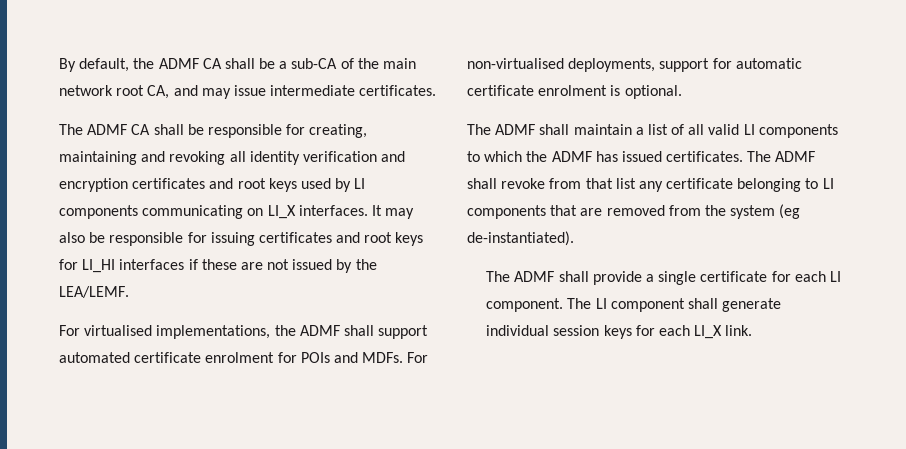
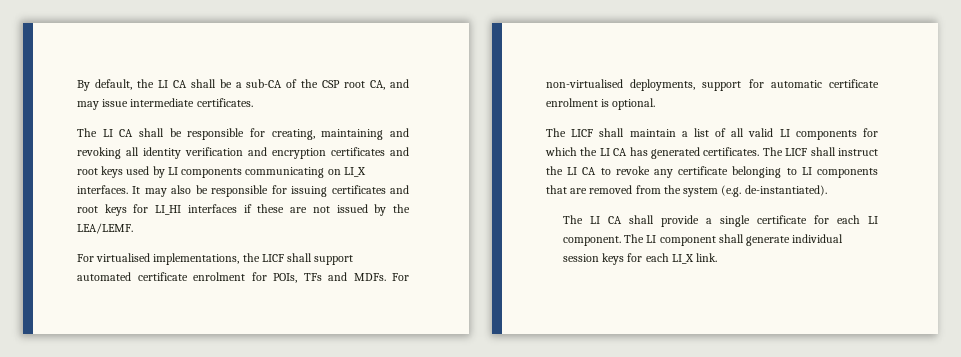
[158,58,199,69] ADMF -> [157,80,168,88] LI
[383,58,417,69] [59,85,113,96] main network -> [322,80,341,88] CSP
[87,124,128,135] ADMF -> [102,129,113,137] LI
[299,325,340,336] ADMF -> [261,254,284,262] LICF
[300,352,330,363] POIs -> [273,273,322,283] POIs, TFs
[495,124,536,135] ADMF -> [571,129,594,137] LICF
[467,151,480,162] to -> [863,128,878,137] for
[551,151,816,162] [467,178,636,189] ADMF has issued certificates. The ADMF shall revoke from that list -> [599,147,878,159] [546,166,650,175] LI CA has generated certificates. The LICF shall instruct the LI CA to revoke
[779,204,801,219] (eg -> [721,185,742,197] (e.g.
[514,271,555,282] ADMF -> [589,216,622,224] LI CA

